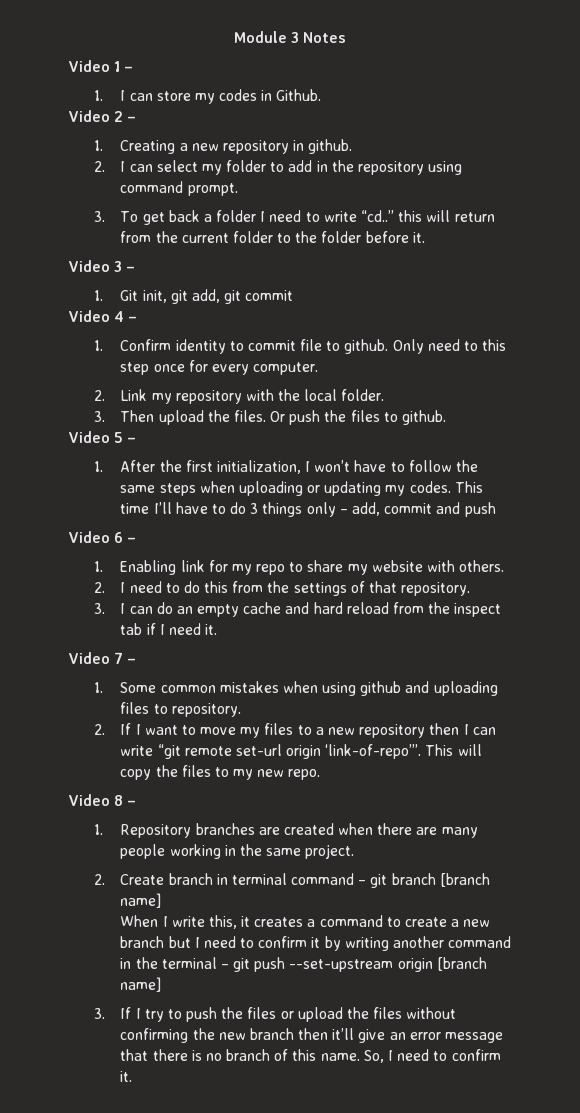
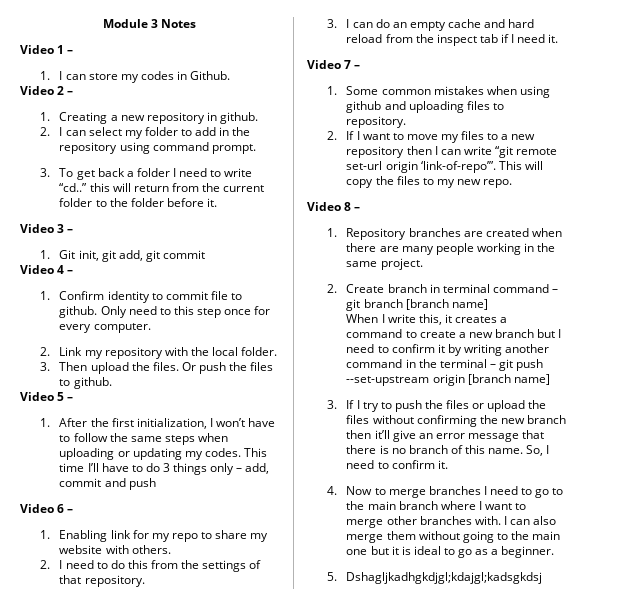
(133, 1076) none -> [326,486,564,498] [346,501,527,510] [346,516,557,528] [346,531,561,543] [346,546,555,558] [326,572,543,584] // 4. Now to merge branches I need to go to the main branch where I want to merge other branches with. I can also merge them without going to the main one but it is ideal to go as a beginner. // 5. Dshagljkadhgkdjgl;kdajgl;kadsgkdsj

